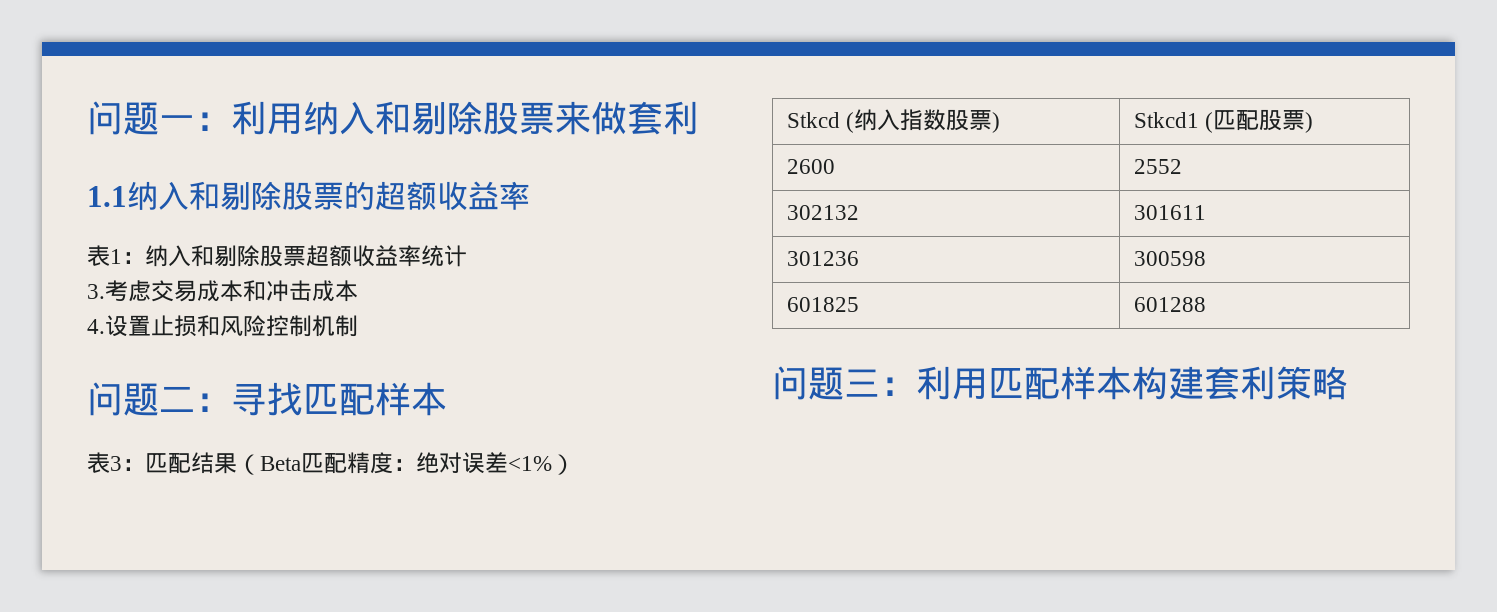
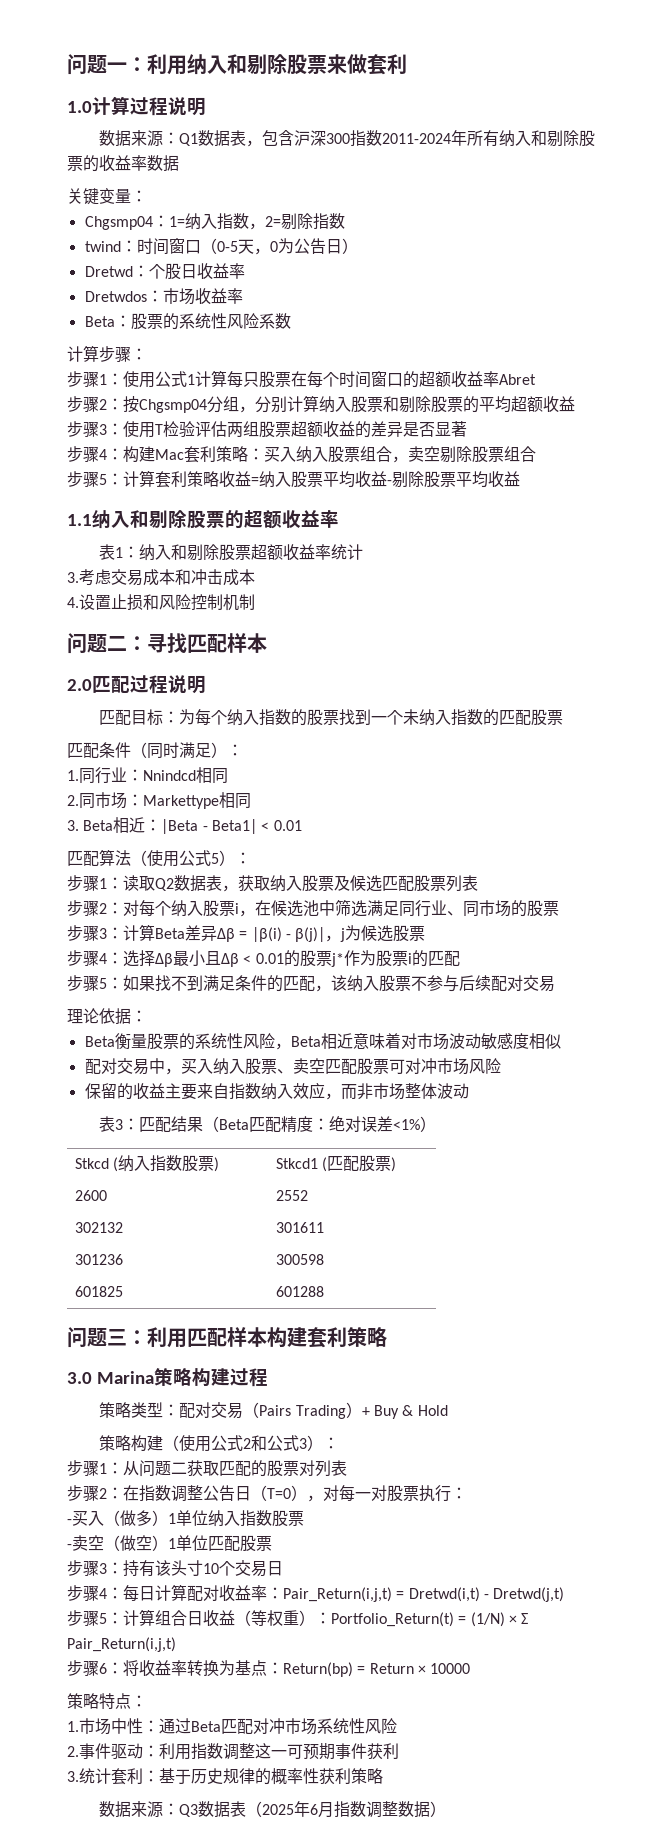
(699, 118) none -> [67,96,206,116] [99,130,596,147] [67,155,179,172] [67,188,147,205] [84,213,345,230] [84,238,358,255] [84,263,245,280] [84,288,243,305] [84,313,291,330] [67,345,147,362] [67,370,536,388] [67,395,575,413] [67,421,467,438] [67,446,536,463] [67,470,520,488] // 1.0计算过程说明 // 数据来源：Q1数据表，包含沪深300指数2011-2024年所有纳入和剔除股票的收益率数据 // 关键变量： // Chgsmp04：1=纳入指数，2=剔除指数 // twind：时间窗口（0-5天，0为公告日） // Dretwd：个股日收益率 // Dretwdos：市场收益率 // Beta：股票的系统性风险系数 // 计算步骤： // 步骤1：使用公式1计算每只股票在每个时间窗口的超额收益率Abret // 步骤2：按Chgsmp04分组，分别计算纳入股票和剔除股票的平均超额收益 // 步骤3：使用T检验评估两组股票超额收益的差异是否显著 // 步骤4：构建Mac套利策略：买入纳入股票组合，卖空剔除股票组合 // 步骤5：计算套利策略收益=纳入股票平均收益-剔除股票平均收益
(447, 399) none -> [67,675,206,694] [99,709,564,726] [67,742,243,759] [67,767,228,784] [67,792,251,809] [67,817,302,834] [67,849,251,867] [67,875,478,892] [67,899,559,917] [67,924,426,942] [67,950,460,967] [67,975,555,992] [67,1008,147,1025] [84,1033,561,1050] [84,1058,501,1075] [84,1082,469,1100] // 2.0匹配过程说明 // 匹配目标：为每个纳入指数的股票找到一个未纳入指数的匹配股票 // 匹配条件（同时满足）： // 1.同行业：Nnindcd相同 // 2.同市场：Markettype相同 // 3. Beta相近：|Beta - Beta1| < 0.01 // 匹配算法（使用公式5）： // 步骤1：读取Q2数据表，获取纳入股票及候选匹配股票列表 // 步骤2：对每个纳入股票i，在候选池中筛选满足同行业、同市场的股票 // 步骤3：计算Beta差异Δβ = |β(i) - β(j)|，j为候选股票 // 步骤4：选择Δβ最小且Δβ < 0.01的股票j*作为股票i的匹配 // 步骤5：如果找不到满足条件的匹配，该纳入股票不参与后续配对交易 // 理论依据： // Beta衡量股票的系统性风险，Beta相近意味着对市场波动敏感度相似 // 配对交易中，买入纳入股票、卖空匹配股票可对冲市场风险 // 保留的收益主要来自指数纳入效应，而非市场整体波动
(1348, 383) none -> [67,1368,268,1387] [99,1402,448,1419] [99,1435,340,1452] [67,1460,347,1477] [67,1485,467,1502] [67,1510,304,1527] [67,1535,272,1552] [67,1560,283,1577] [67,1584,565,1602] [67,1609,529,1627] [67,1637,176,1652] [67,1660,471,1677] [67,1693,147,1709] [67,1718,397,1735] [67,1743,399,1760] [67,1768,383,1785] [99,1801,447,1818] // 3.0 Marina策略构建过程 // 策略类型：配对交易（Pairs Trading）+ Buy & Hold // 策略构建（使用公式2和公式3）： // 步骤1：从问题二获取匹配的股票对列表 // 步骤2：在指数调整公告日（T=0），对每一对股票执行： // -买入（做多）1单位纳入指数股票 // -卖空（做空）1单位匹配股票 // 步骤3：持有该头寸10个交易日 // 步骤4：每日计算配对收益率：Pair_Return(i,j,t) = Dretwd(i,t) - Dretwd(j,t) // 步骤5：计算组合日收益（等权重）：Portfolio_Return(t) = (1/N) × Σ Pair_Return(i,j,t) // 步骤6：将收益率转换为基点：Return(bp) = Return × 10000 // 策略特点： // 1.市场中性：通过Beta匹配对冲市场系统性风险 // 2.事件驱动：利用指数调整这一可预期事件获利 // 3.统计套利：基于历史规律的概率性获利策略 // 数据来源：Q3数据表（2025年6月指数调整数据）

